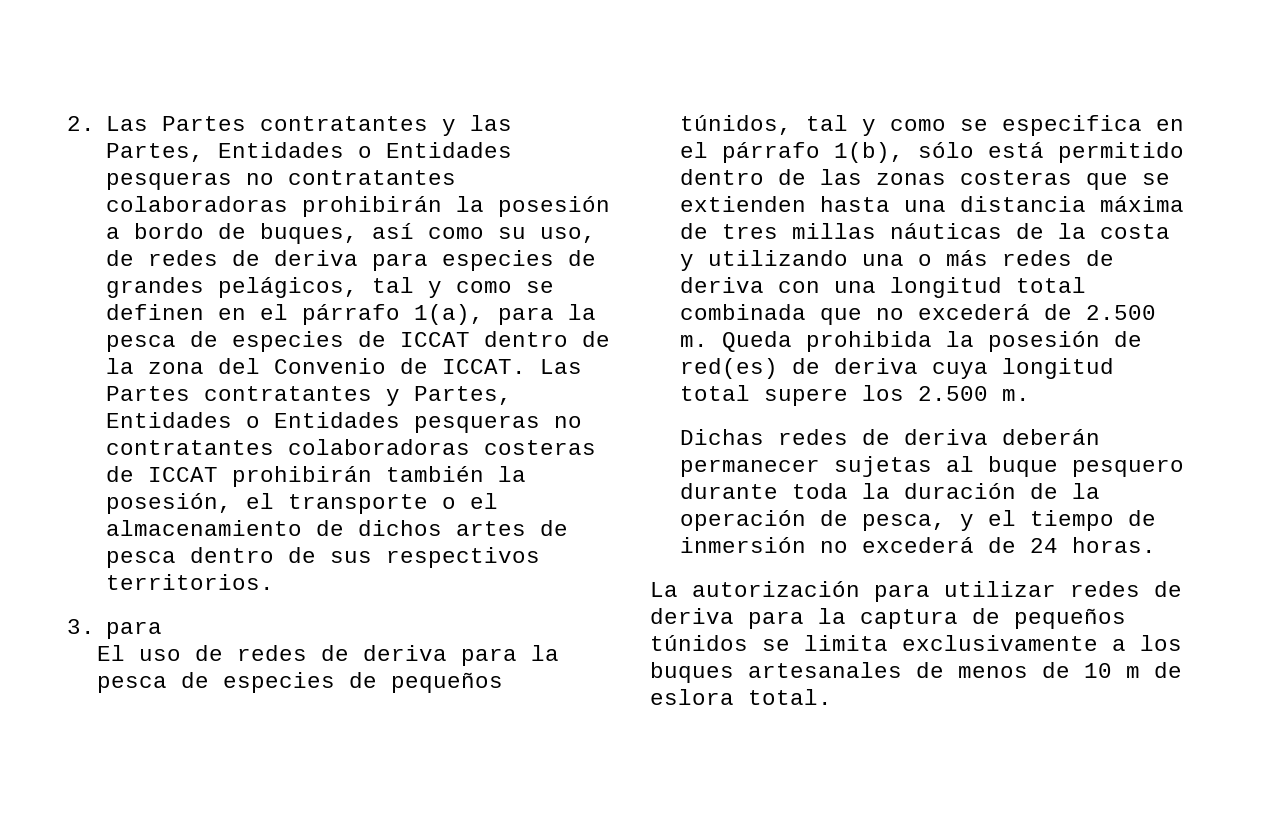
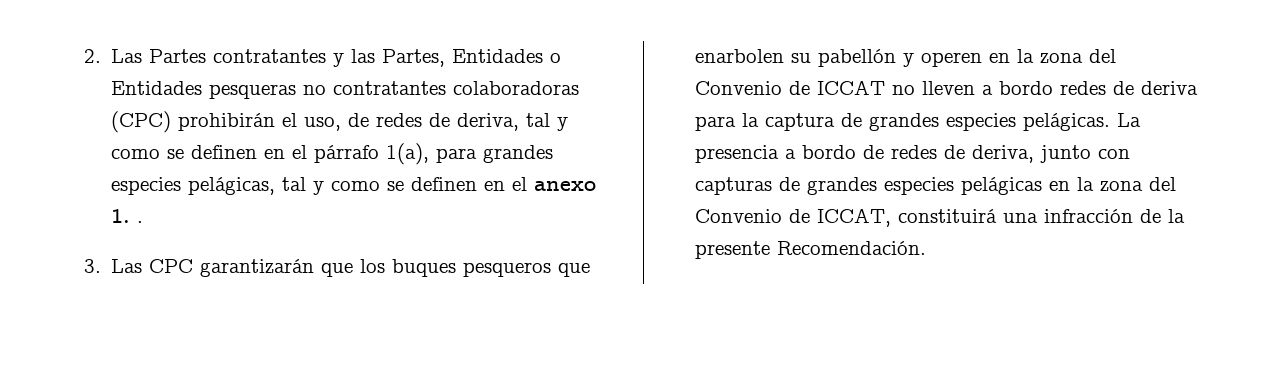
[302,196,611,217] [106,223,597,244] [106,250,597,271] [106,277,359,298] prohibirán la posesión a bordo de buques, así como su uso, de redes de deriva para especies de grandes pelágicos, -> [111,111,520,133] (CPC) prohibirán el uso, de redes de deriva,
[568,304,597,320] [106,331,611,352] [106,358,583,374] [106,386,513,406] [106,412,583,433] [106,439,597,455] [106,466,527,487] [106,493,499,514] [106,520,569,536] [106,547,541,568] [106,574,275,590] [67,619,163,639] [96,645,559,666] [96,672,503,693] [679,115,1184,136] [679,142,1184,163] [679,169,1170,190] [679,196,1184,212] [679,223,1170,239] [679,250,1114,271] [679,277,1086,298] [679,304,1156,325] [679,331,1142,352] [679,358,1114,379] [679,385,1030,406] [679,429,1100,445] [679,456,1184,477] [679,483,1100,499] [679,510,1156,531] [679,537,1156,553] [650,581,1056,602] la pesca de especies de ICCAT dentro de la zona del Convenio de ICCAT. Las Partes contratantes y Partes, Entidades o Entidades pesqueras no contratantes colaboradoras costeras de ICCAT prohibirán también la posesión, el transporte o el almacenamiento de dichos artes de pesca dentro de sus respectivos territorios. // 3. para // El uso de redes de deriva para la pesca de especies de pequeños túnidos, tal y como se especifica en el párrafo 1(b), sólo está permitido dentro de las zonas costeras que se extienden hasta una distancia máxima de tres millas náuticas de la costa y utilizando una o más redes de deriva con una longitud total combinada que no excederá de 2.500 m. Queda prohibida la posesión de red(es) de deriva cuya longitud total supere los 2.500 m. // Dichas redes de deriva deberán permanecer sujetas al buque pesquero durante toda la duración de la operación de pesca, y el tiempo de inmersión no excederá de 24 horas. // La autorización para utilizar -> [483,145,554,163] [111,177,597,195] [111,209,144,223] [84,259,591,277] [695,49,1117,67] [695,80,1054,95] grandes especies pelágicas, tal y como se definen en el anexo 1. . // 3. Las CPC garantizarán que los buques pesqueros que enarbolen su pabellón y operen en la zona del Convenio de ICCAT no lleven a bordo
[1014,608,1126,629] [650,635,1182,651] [650,662,1182,683] [650,689,832,705] pequeños túnidos se limita exclusivamente a los buques artesanales de menos de 10 m de eslora total. -> [869,113,1142,131] [695,145,1131,163] [695,177,1177,195] [695,208,1186,227] [695,241,927,259] grandes especies pelágicas. La presencia a bordo de redes de deriva, junto con capturas de grandes especies pelágicas en la zona del Convenio de ICCAT, constituirá una infracción de la presente Recomendación.

